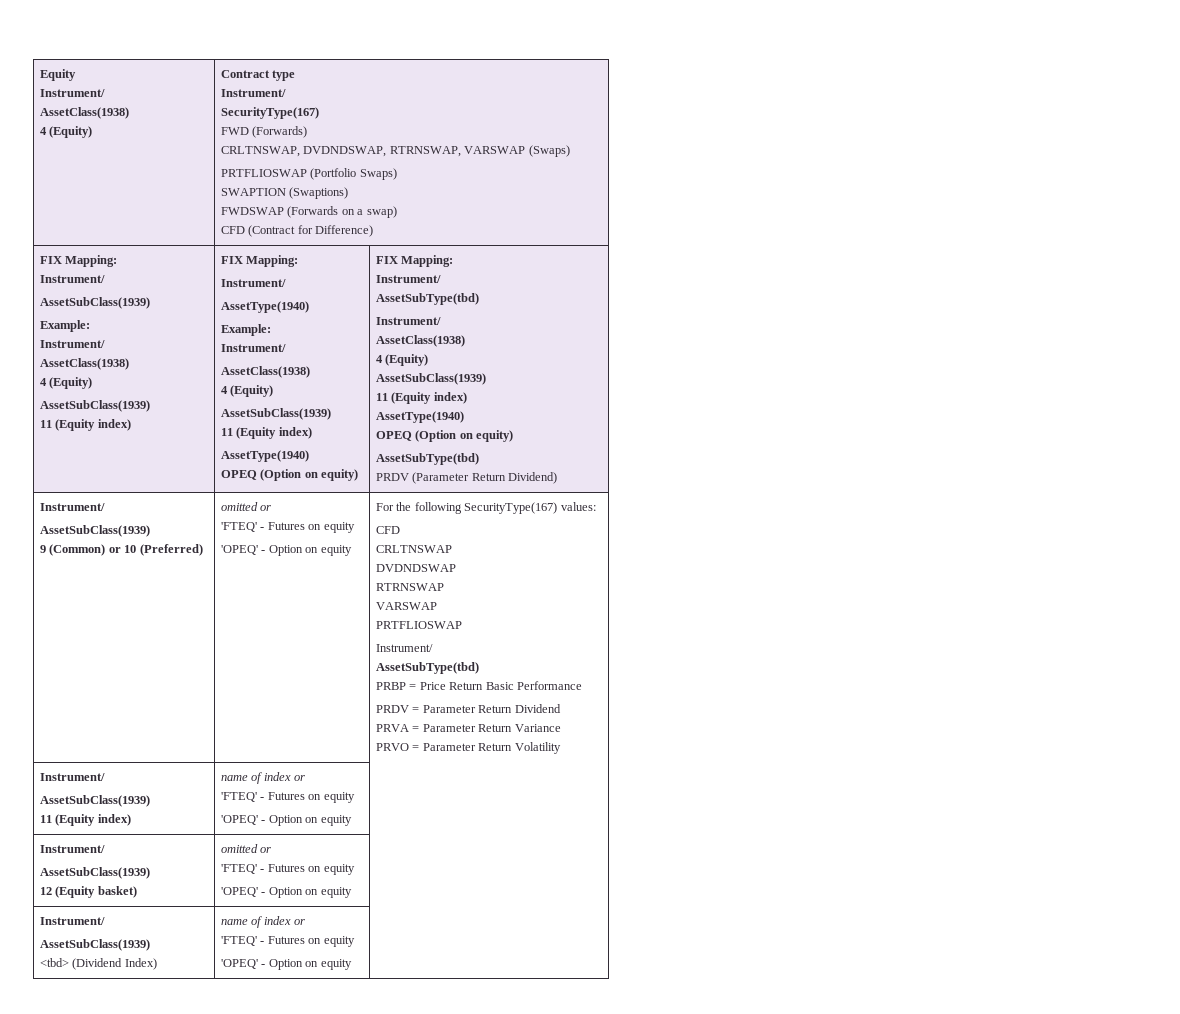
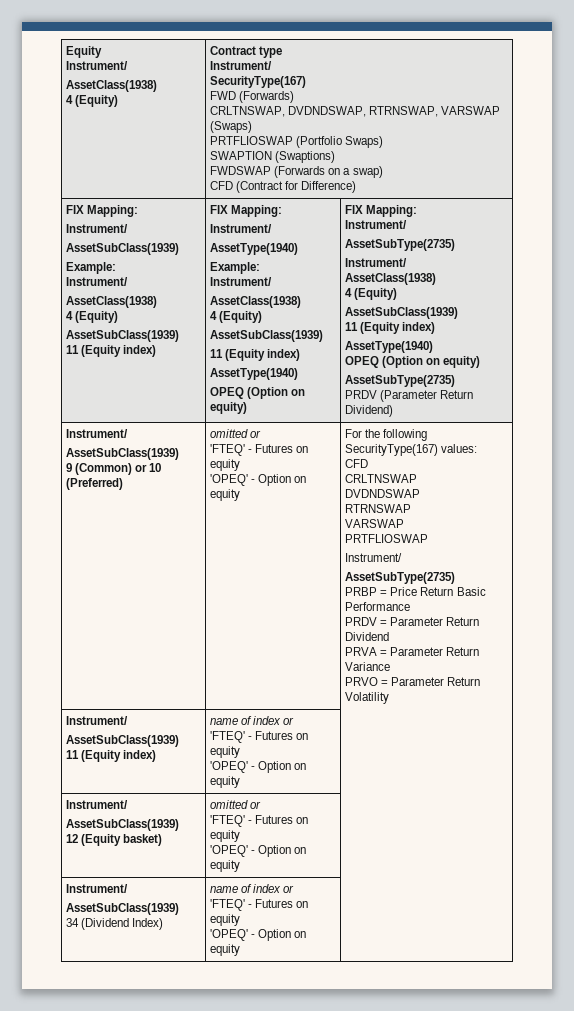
[376,293,480,305] AssetSubType(tbd) -> [345,239,456,251] AssetSubType(2735)
[376,453,480,465] AssetSubType(tbd) -> [345,375,456,387] AssetSubType(2735)
[376,662,480,674] AssetSubType(tbd) -> [345,572,456,584] AssetSubType(2735)
[40,958,70,967] <tbd> -> [66,918,80,927] 34

